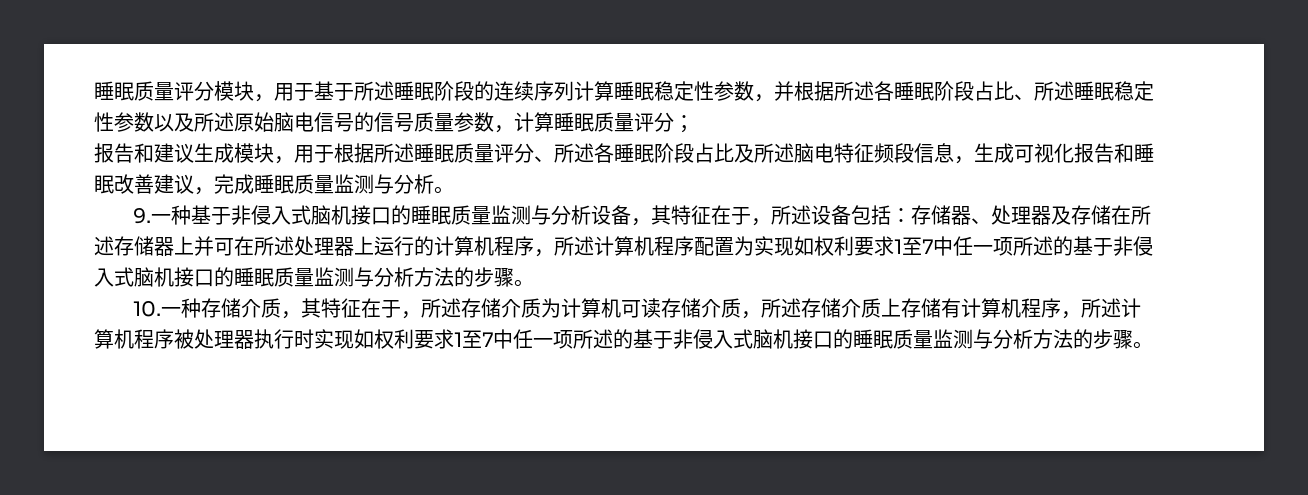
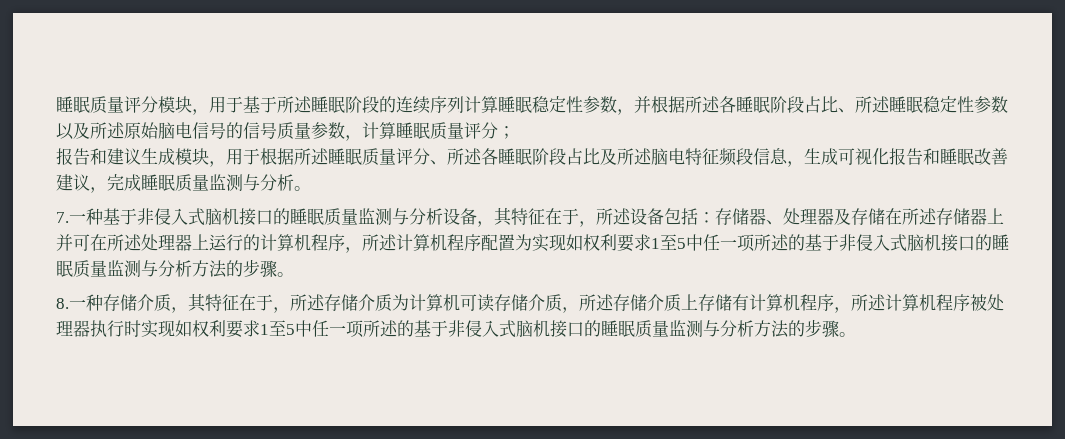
[133,208,152,224] 9. -> [56,212,69,223] 7.
[922,239,933,254] 7 -> [677,238,686,249] 5
[133,301,162,317] 10. -> [56,298,69,309] 8.
[482,332,493,347] 7 -> [286,324,295,335] 5

